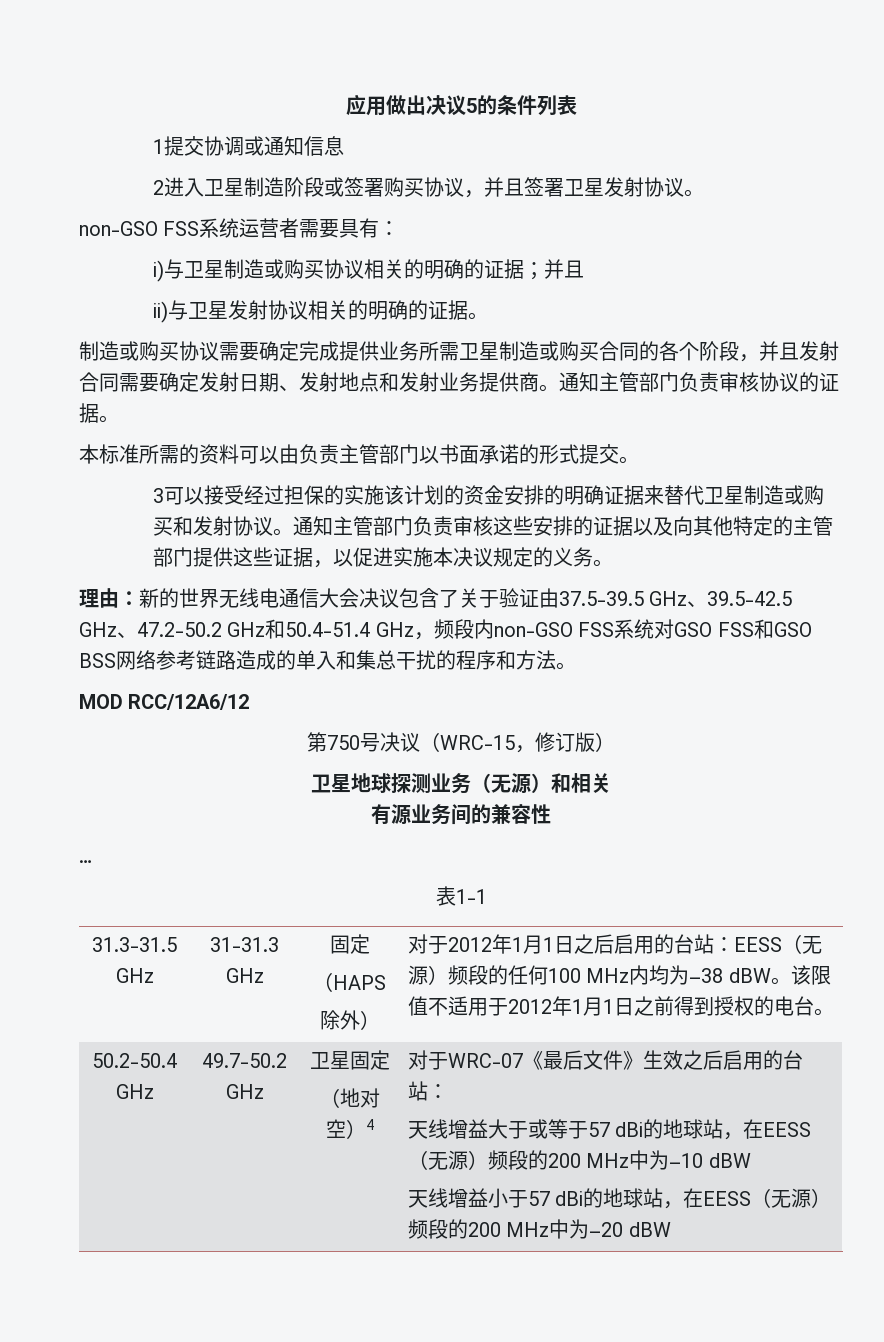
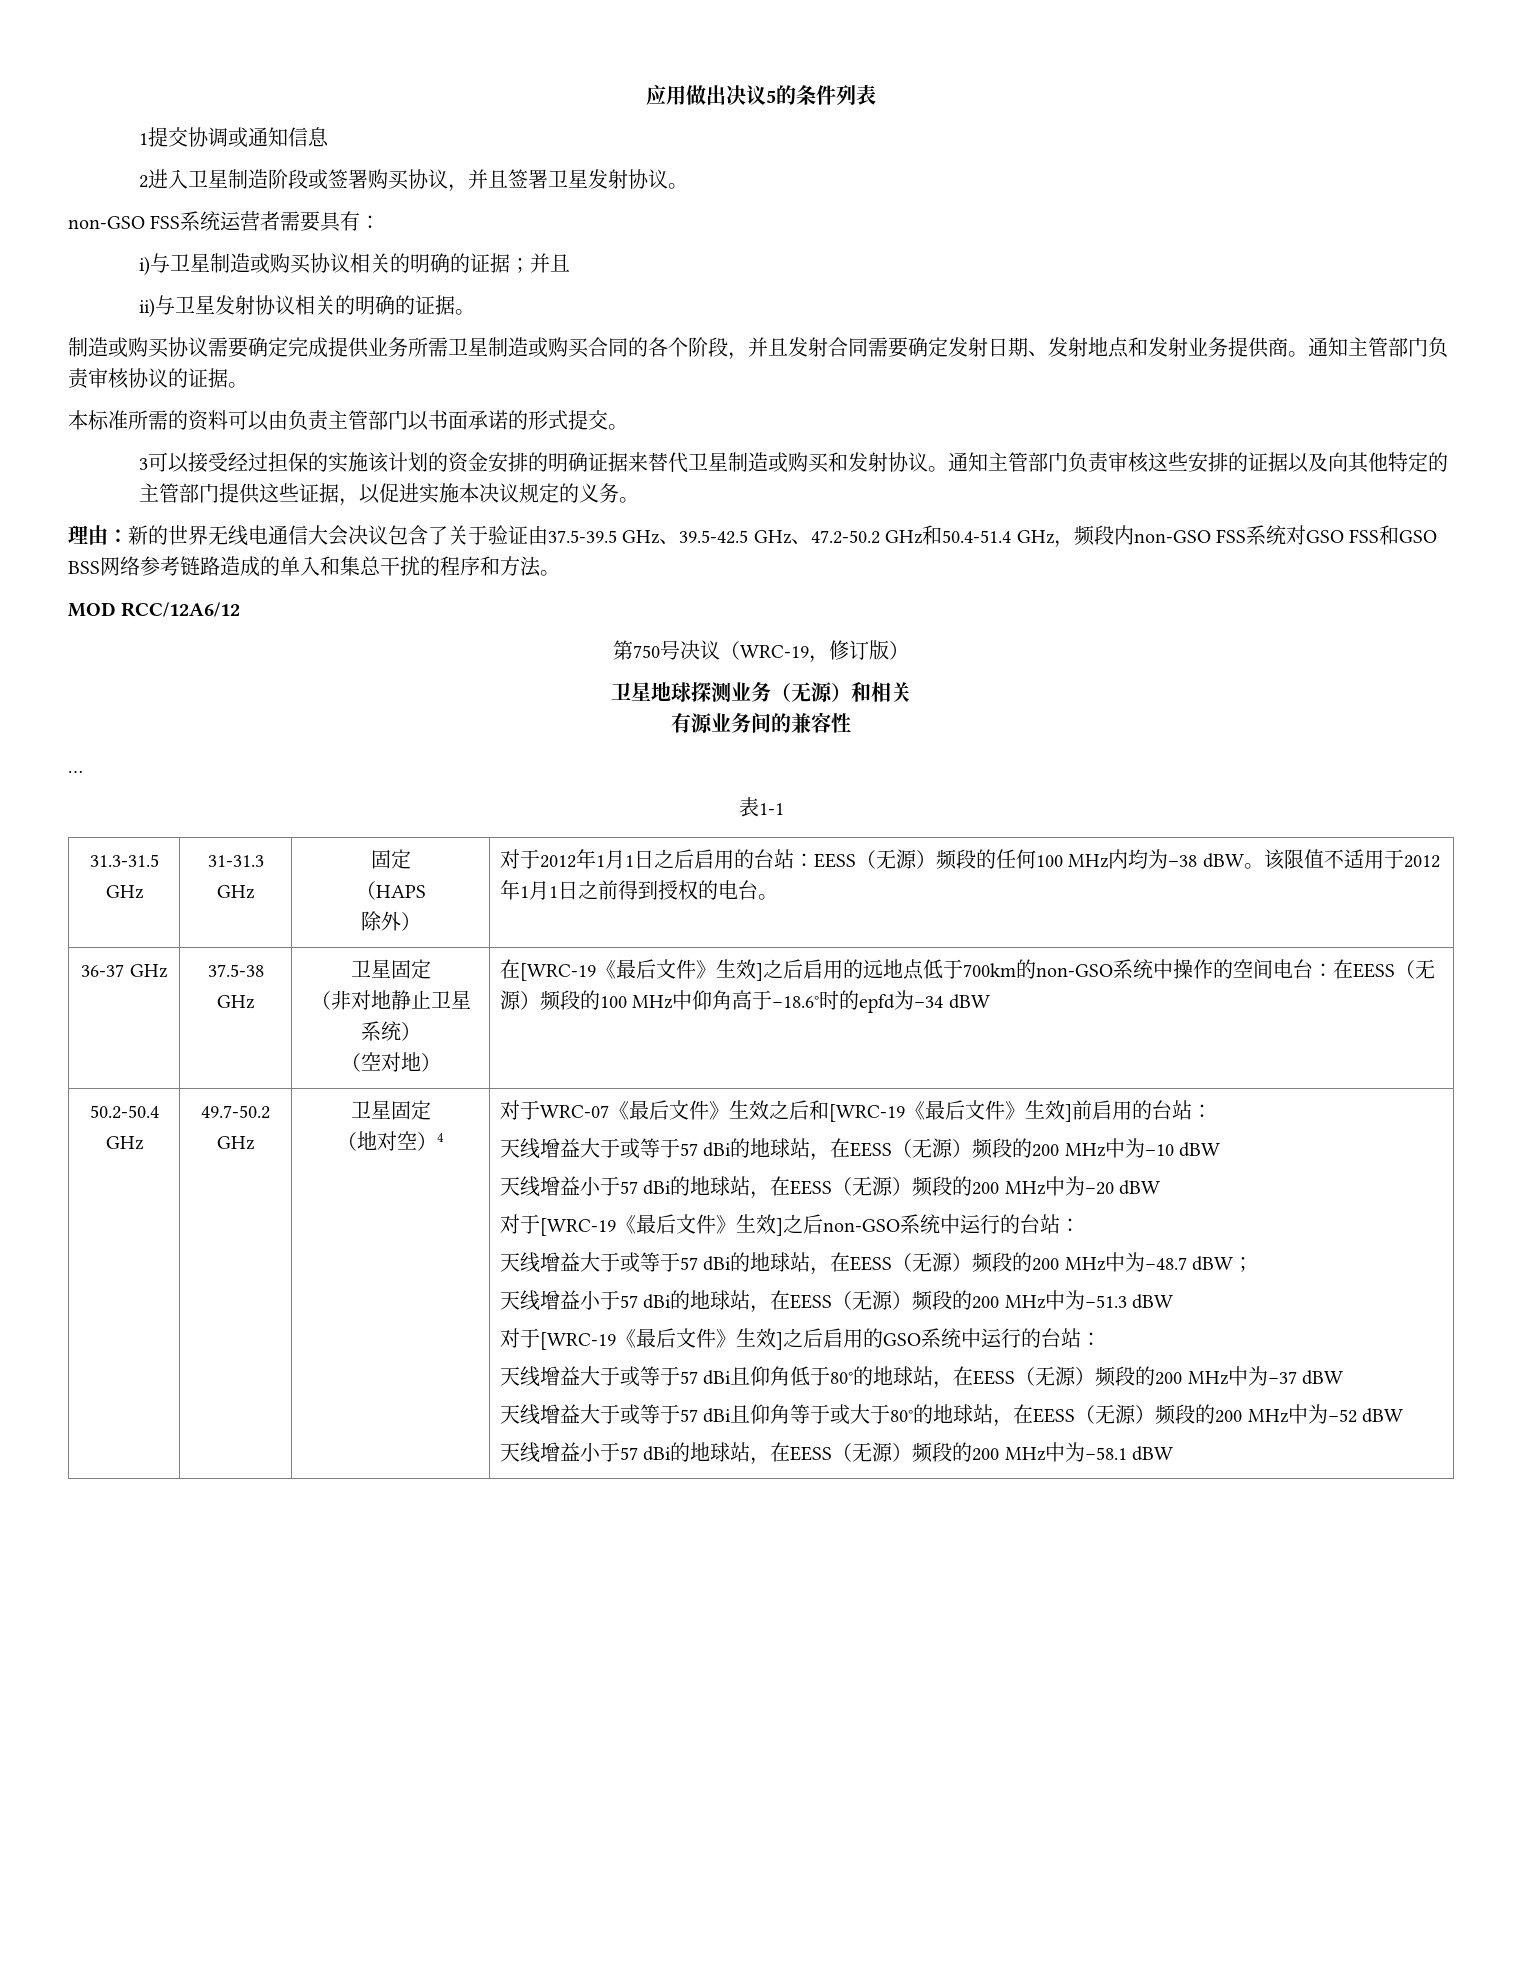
[440,735,515,750] WRC-15 -> [740,645,809,658] WRC-19
(834, 1012) none -> [81,964,168,978] [207,964,264,977] [217,995,255,1009] [350,959,431,979] [310,990,471,1010] [360,1021,421,1041] [340,1052,441,1072] [499,959,1435,981] [499,990,990,1013] // 36-37 GHz | 37.5-38 GHz | 卫星固定 // （非对地静止卫星系统） // （空对地） | 在[WRC-19《最后文件》生效]之后启用的远地点低于700km的non-GSO系统中操作的空间电台：在EESS（无源）频段的100 MHz中仰角高于−18.6°时的epfd为–34 dBW
(723, 1060) none -> [808,1100,1092,1122] 和[WRC-19《最后文件》生效]前
(671, 1229) none -> [499,1214,1080,1236] [499,1252,1253,1275] [499,1290,1173,1313] [499,1328,1101,1350] [499,1366,1343,1389] [499,1404,1403,1427] [499,1442,1173,1465] // 对于[WRC-19《最后文件》生效]之后non-GSO系统中运行的台站： // 天线增益大于或等于57 dBi的地球站，在EESS（无源）频段的200 MHz中为−48.7 dBW； // 天线增益小于57 dBi的地球站，在EESS（无源）频段的200 MHz中为−51.3 dBW // 对于[WRC-19《最后文件》生效]之后启用的GSO系统中运行的台站： // 天线增益大于或等于57 dBi且仰角低于80°的地球站，在EESS（无源）频段的200 MHz中为−37 dBW // 天线增益大于或等于57 dBi且仰角等于或大于80°的地球站，在EESS（无源）频段的200 MHz中为−52 dBW // 天线增益小于57 dBi的地球站，在EESS（无源）频段的200 MHz中为−58.1 dBW

